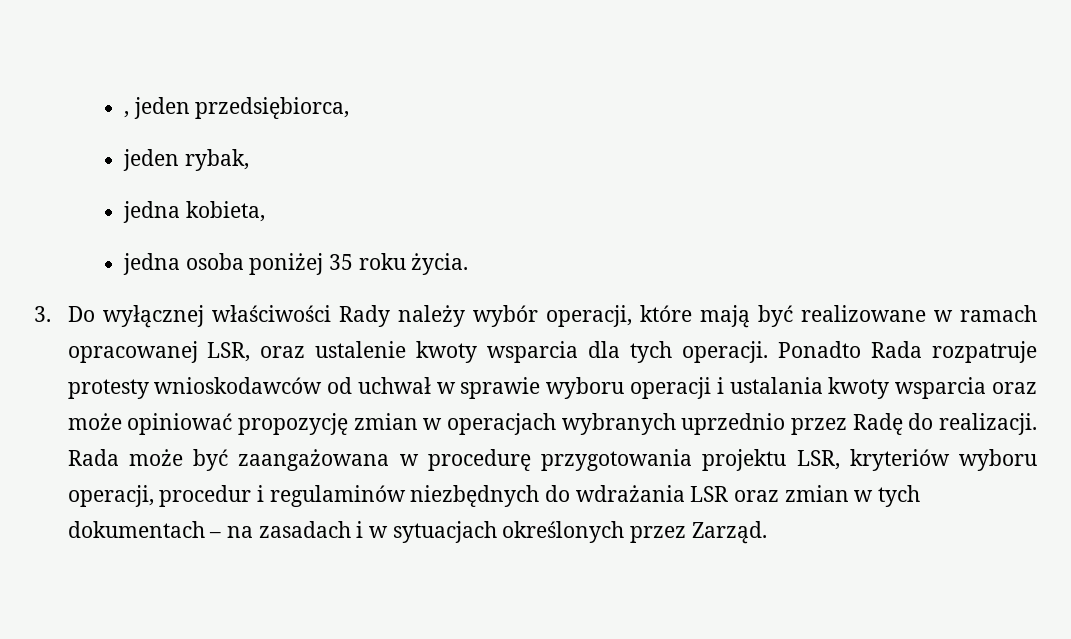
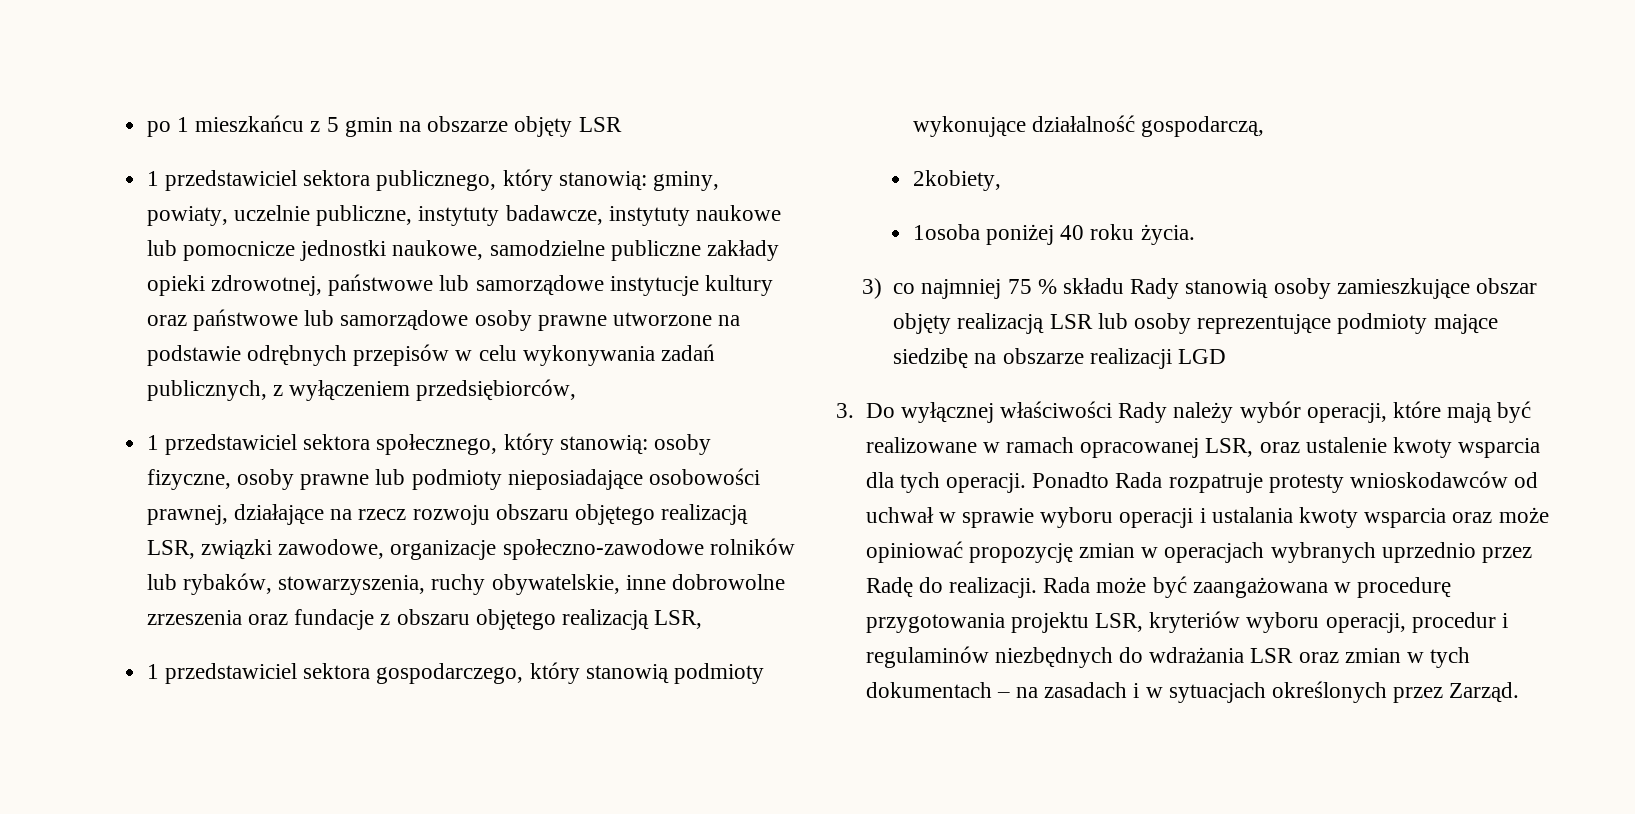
[124,97,350,119] [123,149,249,171] [123,201,265,223] [123,253,469,275] , jeden przedsiębiorca, // jeden rybak, // jedna kobieta, // jedna osoba poniżej 35 roku życia. -> [146,115,622,137] [146,169,719,191] [146,205,781,226] [146,240,779,261] [146,274,773,296] [146,309,741,331] [146,344,715,366] [146,379,577,401] [146,433,711,455] [146,468,760,490] [146,504,749,525] [146,538,795,560] [146,573,785,595] [146,609,703,630] [146,662,764,684] [912,115,1265,137] [912,170,1001,191] [912,224,1195,245] [861,278,1538,299] [893,313,1498,334] [893,348,1227,369] po 1 mieszkańcu z 5 gmin na obszarze objęty LSR // 1 przedstawiciel sektora publicznego, który stanowią: gminy, powiaty, uczelnie publiczne, instytuty badawcze, instytuty naukowe lub pomocnicze jednostki naukowe, samodzielne publiczne zakłady opieki zdrowotnej, państwowe lub samorządowe instytucje kultury oraz państwowe lub samorządowe osoby prawne utworzone na podstawie odrębnych przepisów w celu wykonywania zadań publicznych, z wyłączeniem przedsiębiorców, // 1 przedstawiciel sektora społecznego, który stanowią: osoby fizyczne, osoby prawne lub podmioty nieposiadające osobowości prawnej, działające na rzecz rozwoju obszaru objętego realizacją LSR, związki zawodowe, organizacje społeczno-zawodowe rolników lub rybaków, stowarzyszenia, ruchy obywatelskie, inne dobrowolne zrzeszenia oraz fundacje z obszaru objętego realizacją LSR, // 1 przedstawiciel sektora gospodarczego, który stanowią podmioty wykonujące działalność gospodarczą, // 2kobiety, // 1osoba poniżej 40 roku życia. // 3) co najmniej 75 % składu Rady stanowią osoby zamieszkujące obszar objęty realizacją LSR lub osoby reprezentujące podmioty mające siedzibę na obszarze realizacji LGD

